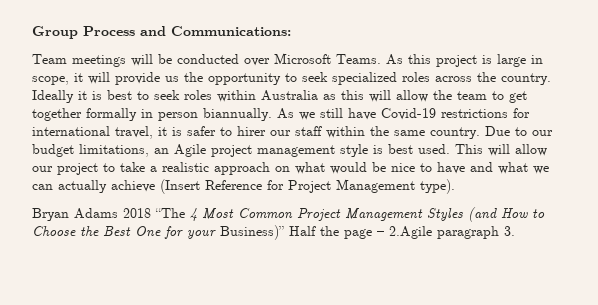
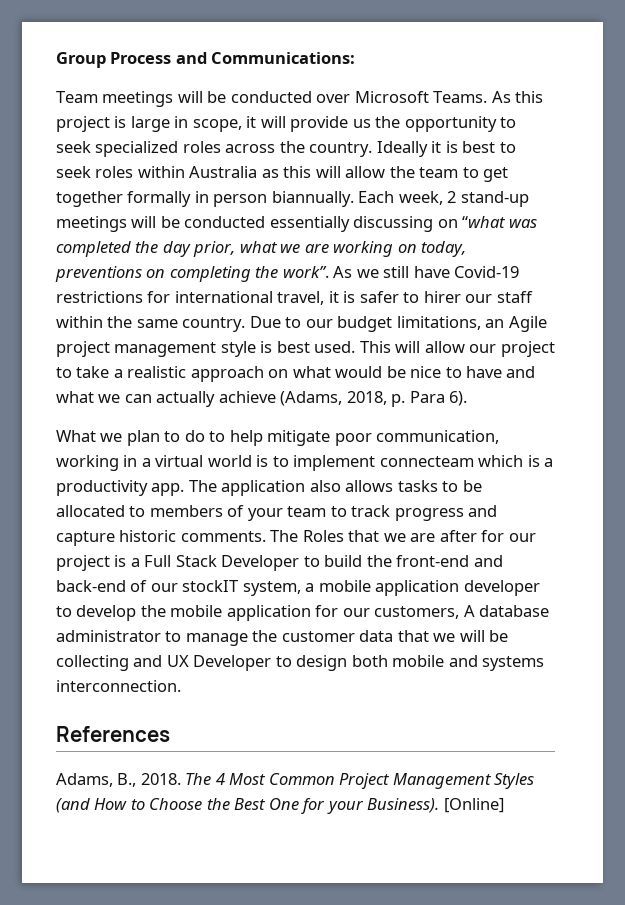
(272, 114) none -> [358,191,529,207] [56,216,537,232] [56,241,467,257] [55,266,329,282] Each week, 2 stand-up meetings will be conducted essentially discussing on “what was completed the day prior, what we are working on today, preventions on completing the work”.
[160,179,455,194] [32,208,185,221] (Insert Reference for Project Management type). // Bryan Adams 2018 “The -> [280,391,468,407] [56,430,500,446] [56,455,554,471] [56,480,482,496] [56,505,498,521] [56,530,536,546] [56,555,503,571] [56,580,540,596] [56,605,550,621] [56,630,509,646] [56,655,545,671] [56,680,181,692] [56,726,170,742] [56,773,212,787] (Adams, 2018, p. Para 6). // What we plan to do to help mitigate poor communication, working in a virtual world is to implement connecteam which is a productivity app. The application also allows tasks to be allocated to members of your team to track progress and capture historic comments. The Roles that we are after for our project is a Full Stack Developer to build the front-end and back-end of our stockIT system, a mobile application developer to develop the mobile application for our customers, A database administrator to manage the customer data that we will be collecting and UX Developer to design both mobile and systems interconnection. // References // Adams, B., 2018. The
[220,225,515,240] Business)” Half the page – 2.Agile paragraph 3. -> [367,798,504,813] Business). [Online]

